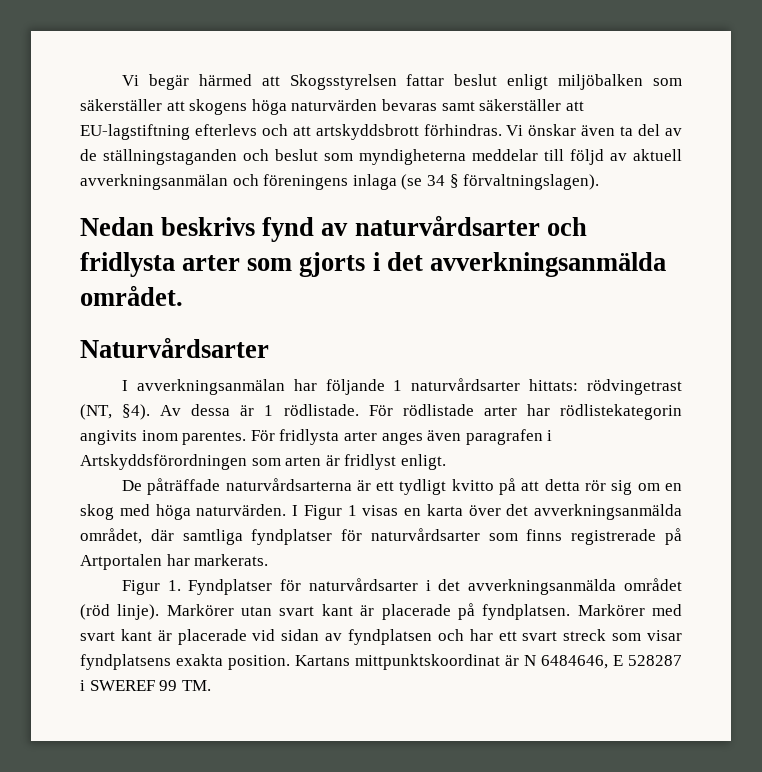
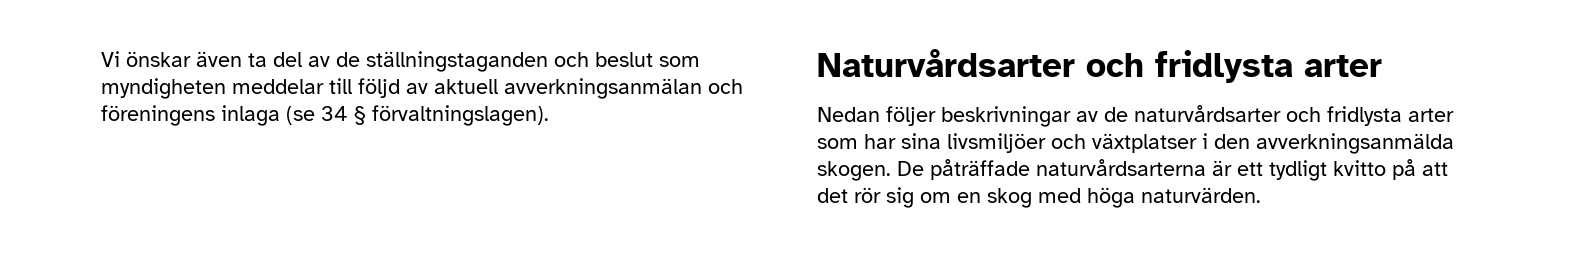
[121,74,682,90] [80,99,584,115] [80,124,524,140] Vi begär härmed att Skogsstyrelsen fattar beslut enligt miljöbalken som säkerställer att skogens höga naturvärden bevaras samt säkerställer att EU-lagstiftning efterlevs och att artskyddsbrott förhindras. Vi -> [101,51,120,67] Vi
[359,149,466,165] myndigheterna -> [101,78,226,99] myndigheten
[80,217,349,242] Nedan beskrivs fynd av -> [817,49,1382,83] [817,106,1128,127] Naturvårdsarter och fridlysta arter // Nedan följer beskrivningar av de
[299,252,666,277] [80,285,183,306] [80,337,269,358] [121,378,682,395] [80,404,682,420] [80,429,553,445] [80,454,446,470] gjorts i det avverkningsanmälda området. // Naturvårdsarter // I avverkningsanmälan har följande 1 naturvårdsarter hittats: rödvingetrast (NT, §4). Av dessa är 1 rödlistade. För rödlistade arter har rödlistekategorin angivits inom parentes. För fridlysta arter anges även paragrafen i Artskyddsförordningen som arten är fridlyst enligt. // -> [864,133,1454,154] [817,161,891,181] har sina livsmiljöer och växtplatser i den avverkningsanmälda skogen.
[544,479,580,491] detta -> [817,188,848,203] det
[292,504,682,520] [80,528,682,545] [80,554,269,570] [121,578,682,595] [80,603,683,620] [80,629,682,645] [80,654,682,670] [80,680,211,691] I Figur 1 visas en karta över det avverkningsanmälda området, där samtliga fyndplatser för naturvårdsarter som finns registrerade på Artportalen har markerats. // Figur 1. Fyndplatser för naturvårdsarter i det avverkningsanmälda området (röd linje). Markörer utan svart kant är placerade på fyndplatsen. Markörer med svart kant är placerade vid sidan av fyndplatsen och har ett svart streck som visar fyndplatsens exakta position. Kartans mittpunktskoordinat är N 6484646, E 528287 i SWEREF 99 TM. -> (1261, 195) none

